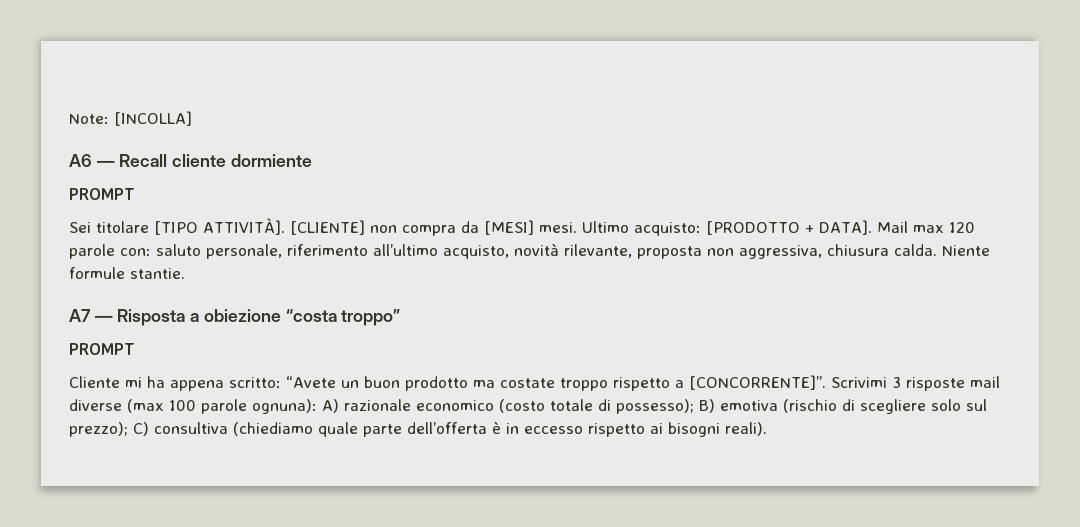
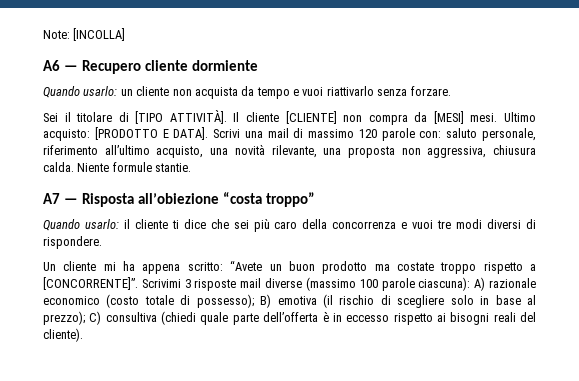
[119,154,168,167] Recall -> [81,60,141,74] Recupero
[69,188,135,200] [69,218,285,235] PROMPT // Sei titolare [TIPO ATTIVITÀ]. -> [43,86,451,99] [43,110,279,124] Quando usarlo: un cliente non acquista da tempo e vuoi riattivarlo senza forzare. // Sei il titolare di [TIPO ATTIVITÀ]. Il cliente
[804,220,944,235] + DATA]. Mail max -> [162,127,355,140] E DATA]. Scrivi una mail di massimo
(509, 252) none -> [210,148,229,155] una
(632, 251) none -> [323,148,342,155] una
[190,309,281,322] a obiezione -> [137,193,219,204] all’obiezione
[69,343,135,355] [69,376,120,388] PROMPT // Cliente -> [43,219,536,232] [43,236,102,249] [43,261,97,271] Quando usarlo: il cliente ti dice che sei più caro della concorrenza e vuoi tre modi diversi di rispondere. // Un cliente
[127,399,164,413] (max -> [305,277,356,291] (massimo
[252,399,317,414] ognuna): -> [418,277,471,291] ciascuna):
[783,399,837,413] (rischio -> [323,294,375,308] (il rischio
[966,399,987,411] sul -> [480,295,537,305] in base al
[233,422,313,436] (chiediamo -> [161,311,197,325] (chiedi
[725,422,767,436] reali). -> [493,312,536,322] [43,328,83,342] reali del cliente).

